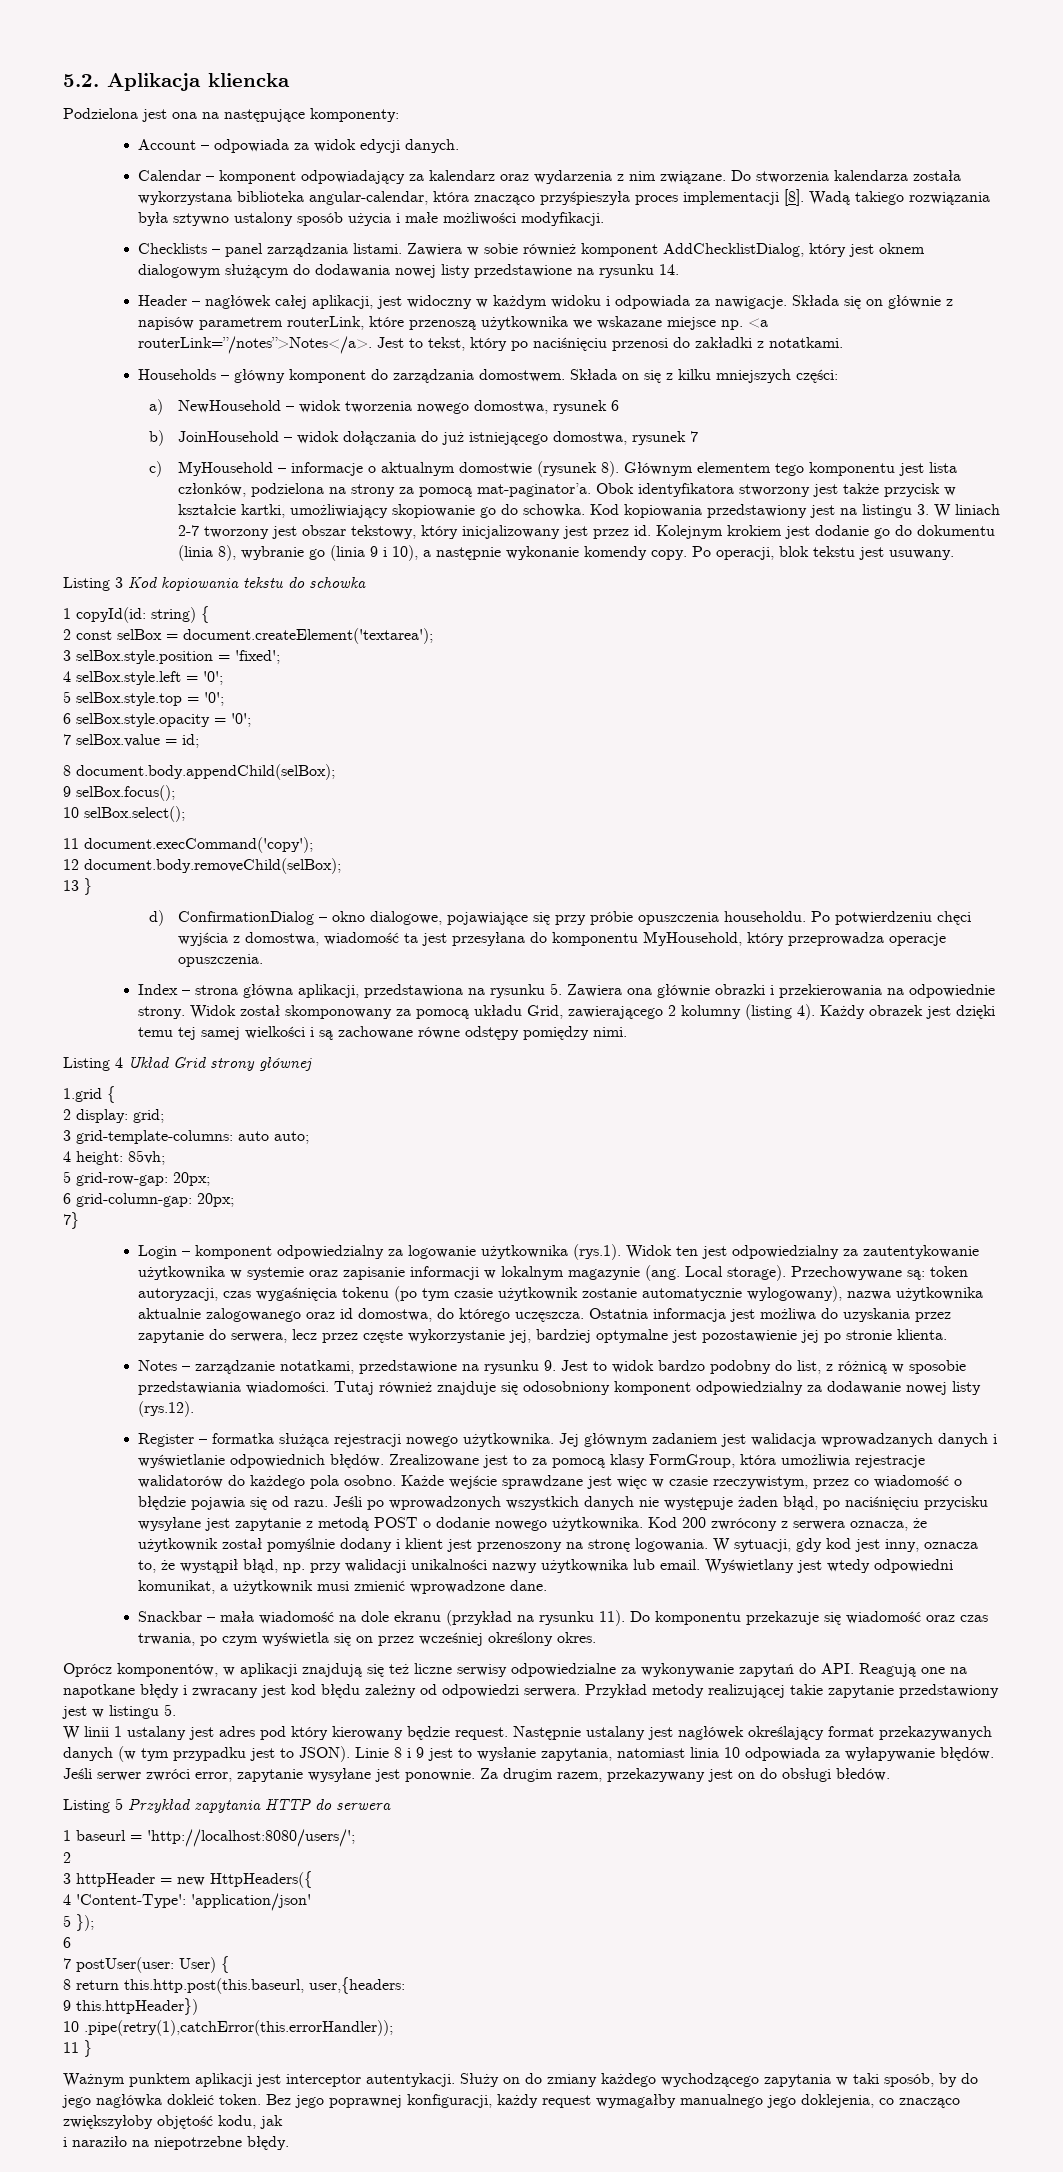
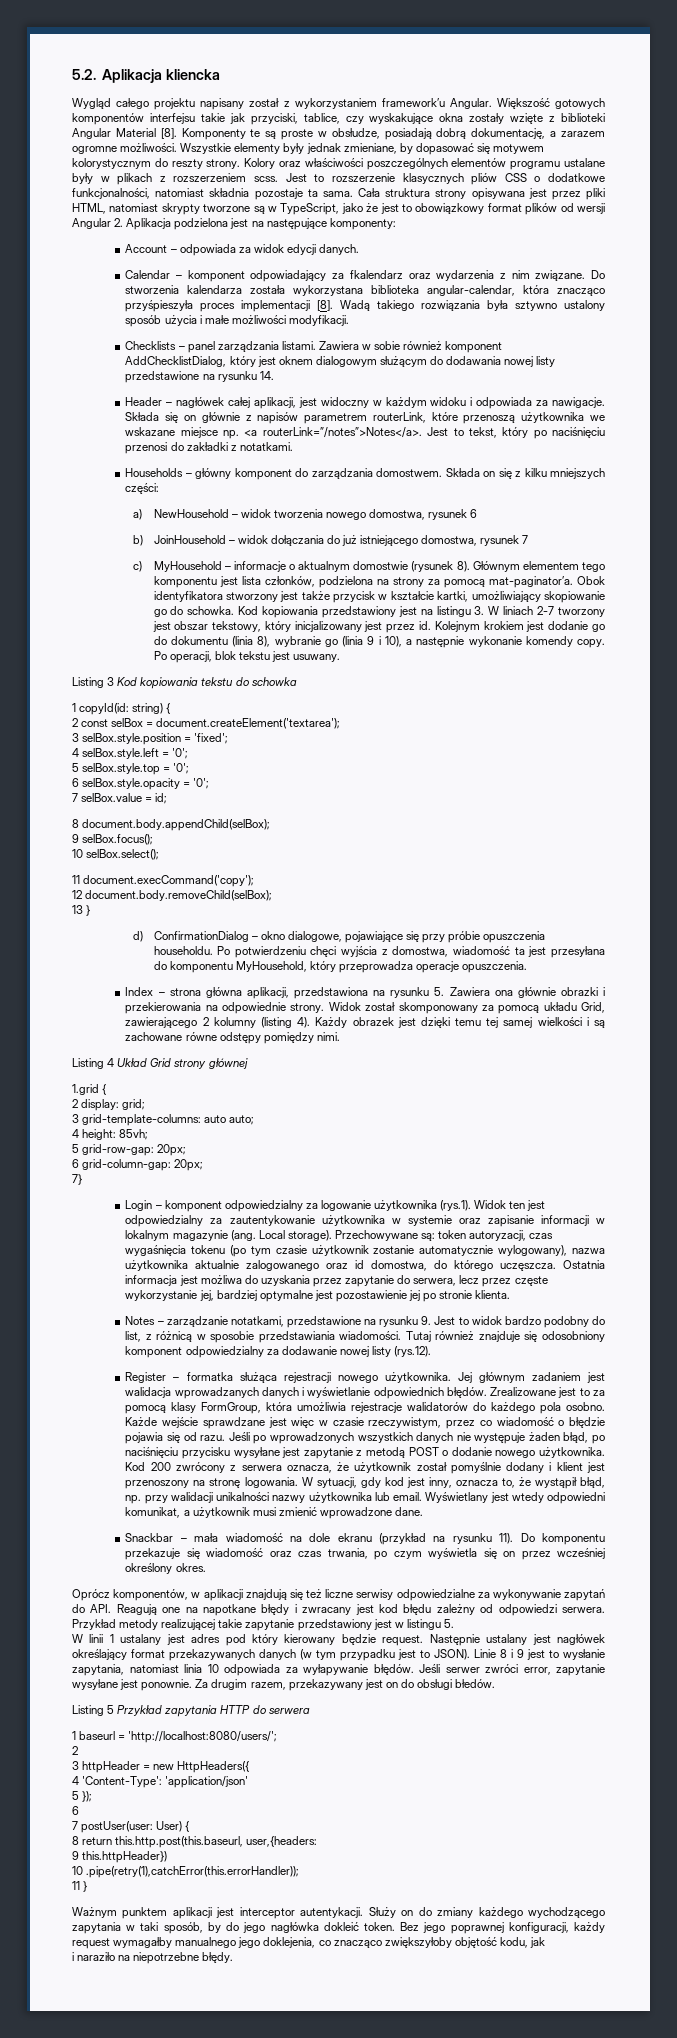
[63,108,197,122] Podzielona jest ona -> [72,98,605,110] [72,113,605,125] [72,128,605,140] [72,143,545,155] [72,158,605,170] [72,173,606,185] [72,188,605,200] [72,203,605,215] [72,218,249,230] Wygląd całego projektu napisany został z wykorzystaniem framework’u Angular. Większość gotowych komponentów interfejsu takie jak przyciski, tablice, czy wyskakujące okna zostały wzięte z biblioteki Angular Material [8]. Komponenty te są proste w obsłudze, posiadają dobrą dokumentację, a zarazem ogromne możliwości. Wszystkie elementy były jednak zmieniane, by dopasować się motywem kolorystycznym do reszty strony. Kolory oraz właściwości poszczególnych elementów programu ustalane były w plikach z rozszerzeniem scss. Jest to rozszerzenie klasycznych pliów CSS o dodatkowe funkcjonalności, natomiast składnia pozostaje ta sama. Cała struktura strony opisywana jest przez pliki HTML, natomiast skrypty tworzone są w TypeScript, jako że jest to obowiązkowy format plików od wersji Angular 2. Aplikacja podzielona jest
[428,170,495,181] kalendarz -> [349,270,403,279] fkalendarz

